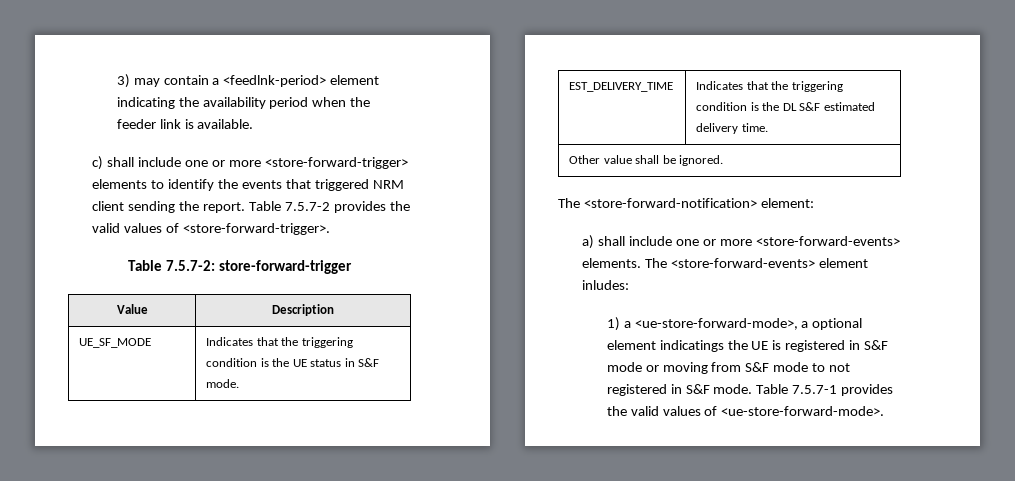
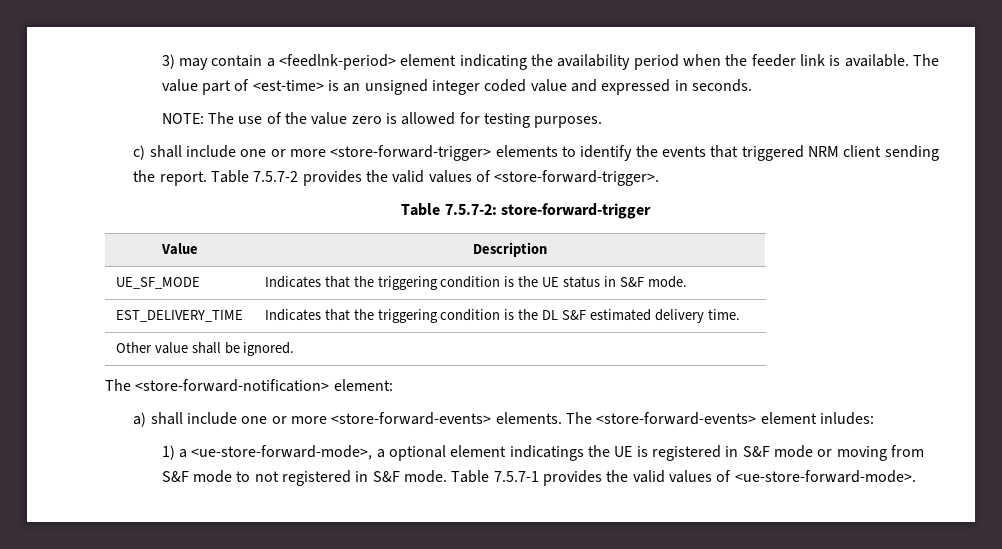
(254, 124) none -> [912,54,939,66] [161,79,752,95] [161,112,603,128] The value part of <est-time> is an unsigned integer coded value and expressed in seconds. // NOTE: The use of the value zero is allowed for testing purposes.

